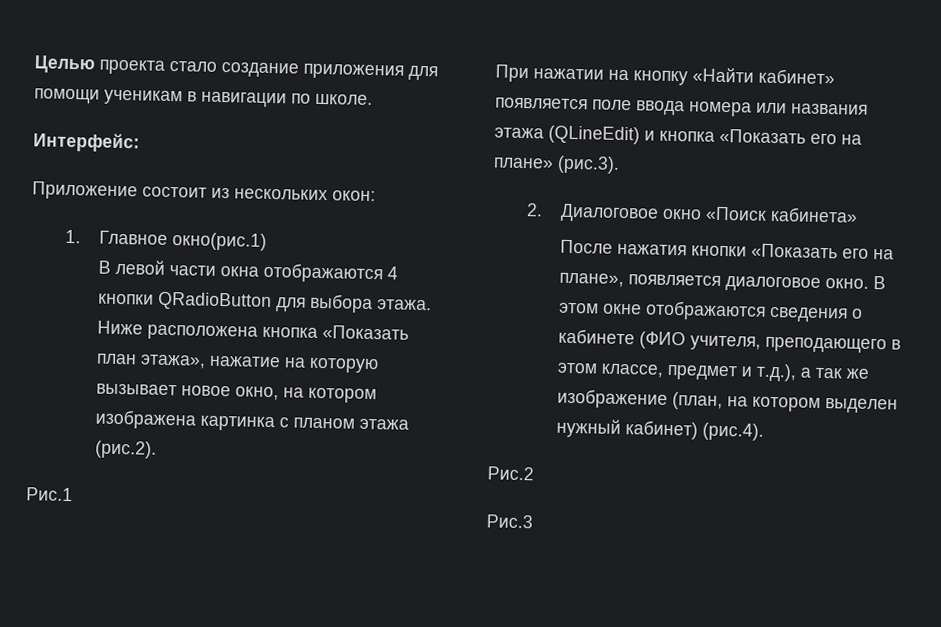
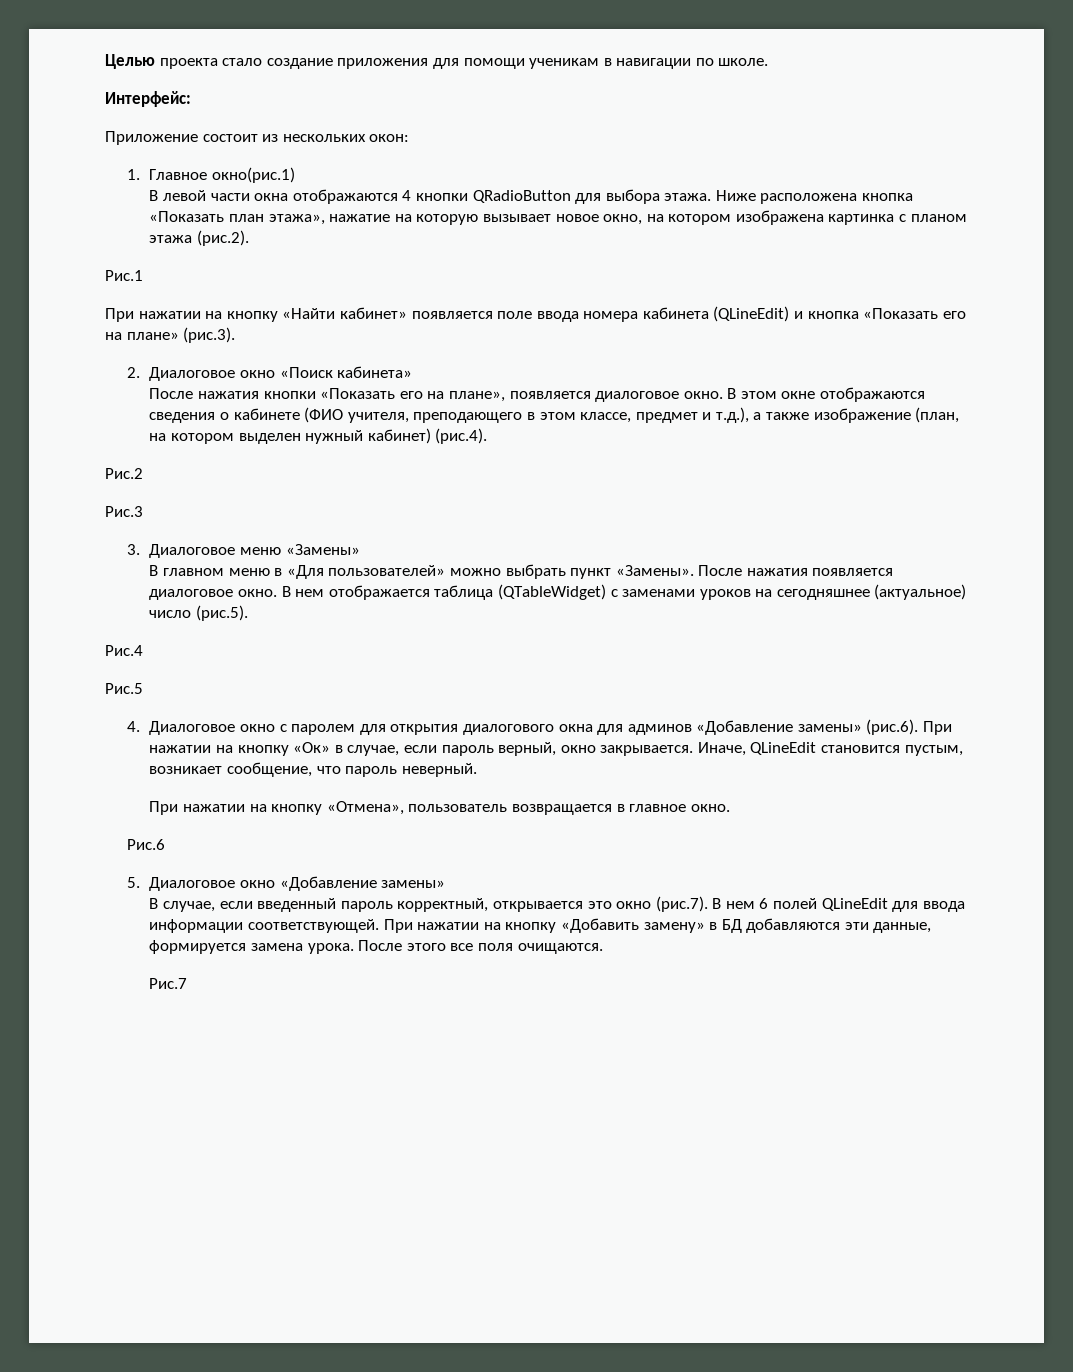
[756,102,868,115] [494,127,544,139] или названия этажа -> [642,307,709,319] кабинета
[815,367,870,379] так же -> [766,412,810,420] также
(533, 521) none -> [127,544,360,558] [149,564,894,579] [149,584,967,600] [149,605,248,621] [105,645,143,656] [105,683,143,694] [127,719,953,735] [149,742,963,756] [149,762,477,777] [149,801,730,815] [127,839,166,850] [127,876,446,891] [149,896,965,912] [149,918,932,933] [149,940,603,954] [149,978,188,989] // 3. Диалоговое меню «Замены» // В главном меню в «Для пользователей» можно выбрать пункт «Замены». После нажатия появляется диалоговое окно. В нем отображается таблица (QTableWidget) с заменами уроков на сегодняшнее (актуальное) число (рис.5). // Рис.4 // Рис.5 // 4. Диалоговое окно с паролем для открытия диалогового окна для админов «Добавление замены» (рис.6). При нажатии на кнопку «Ок» в случае, если пароль верный, окно закрывается. Иначе, QLineEdit становится пустым, возникает сообщение, что пароль неверный. // При нажатии на кнопку «Отмена», пользователь возвращается в главное окно. // Рис.6 // 5. Диалоговое окно «Добавление замены» // В случае, если введенный пароль корректный, открывается это окно (рис.7). В нем 6 полей QLineEdit для ввода информации соответствующей. При нажатии на кнопку «Добавить замену» в БД добавляются эти данные, формируется замена урока. После этого все поля очищаются. // Рис.7

